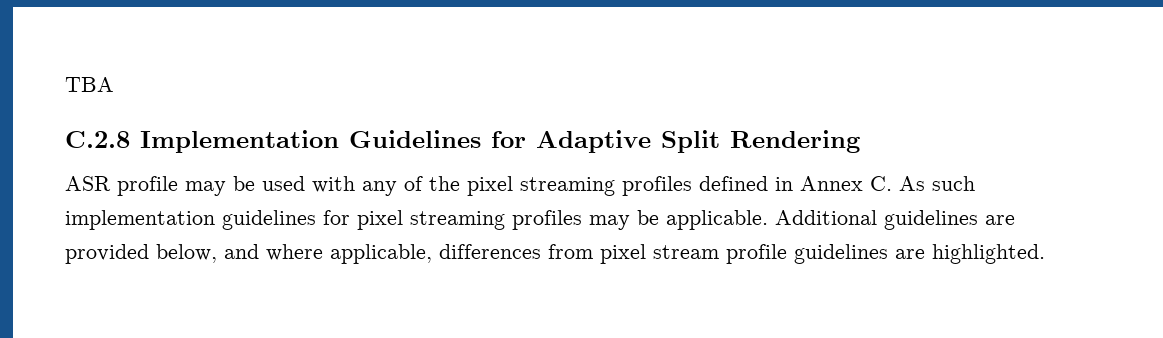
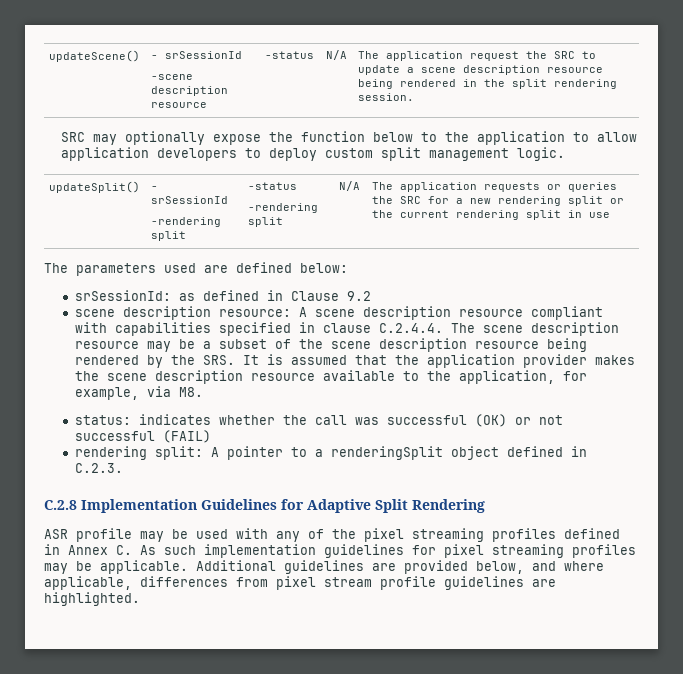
[65,77,114,92] TBA -> [49,50,141,62] [151,51,243,59] [151,74,194,80] [151,86,229,96] [151,102,208,108] [265,51,315,59] [326,50,348,60] [358,51,597,61] [358,65,604,75] [358,79,618,89] [358,93,415,101] [60,131,637,145] [60,147,565,161] [49,181,141,193] [151,186,159,190] [151,196,229,204] [151,217,222,227] [151,231,187,241] [248,182,298,190] [248,203,319,213] [248,217,284,227] [339,181,361,191] [372,182,618,192] [372,196,625,206] [372,210,611,220] [44,262,348,276] [74,290,371,301] [74,306,603,320] [74,322,619,336] [74,338,587,352] [74,354,635,368] [74,370,587,384] [74,386,203,400] [74,414,563,427] [74,430,211,443] [74,446,587,460] [74,463,123,473] updateScene() | - srSessionId // -scene description resource | -status | N/A | The application request the SRC to update a scene description resource being rendered in the split rendering session. // SRC may optionally expose the function below to the application to allow application developers to deploy custom split management logic. // updateSplit() | - srSessionId // -rendering split | -status // -rendering split | N/A | The application requests or queries the SRC for a new rendering split or the current rendering split in use // The parameters used are defined below: // srSessionId: as defined in Clause 9.2 // scene description resource: A scene description resource compliant with capabilities specified in clause C.2.4.4. The scene description resource may be a subset of the scene description resource being rendered by the SRS. It is assumed that the application provider makes the scene description resource available to the application, for example, via M8. // status: indicates whether the call was successful (OK) or not successful (FAIL) // rendering split: A pointer to a renderingSplit object defined in C.2.3.

